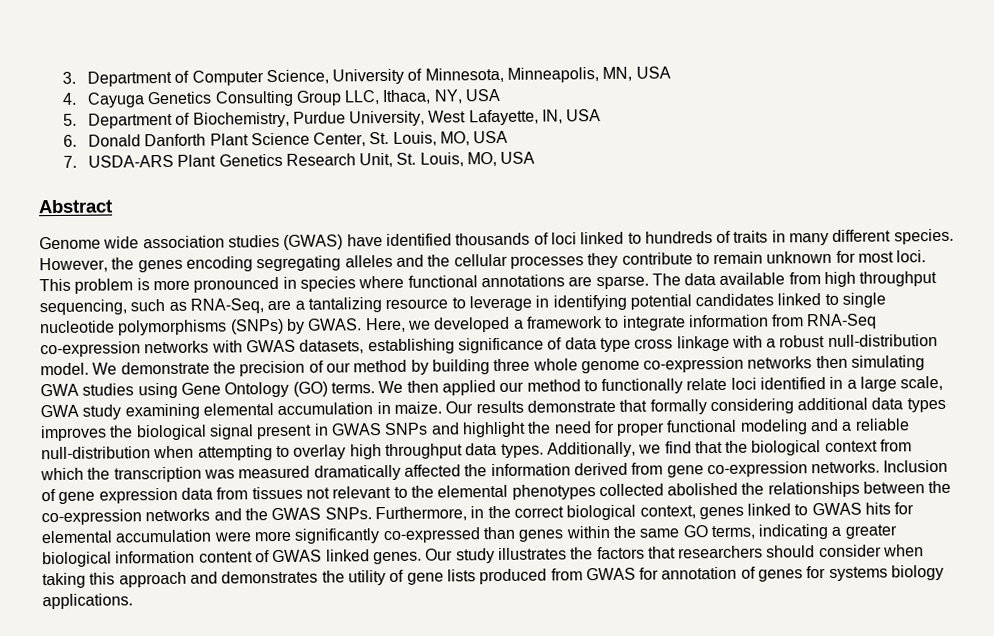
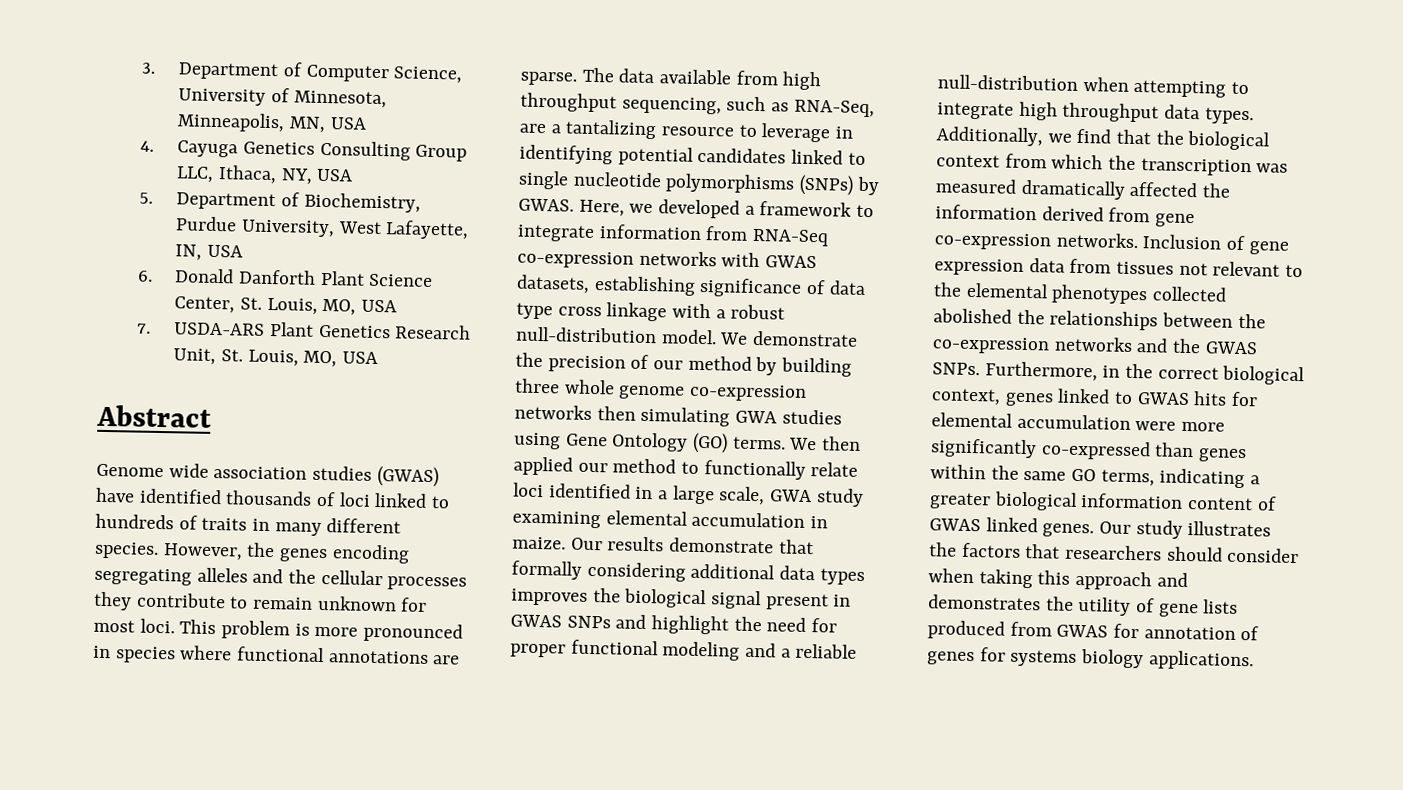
[293,444,347,460] overlay -> [937,102,1014,120] integrate

